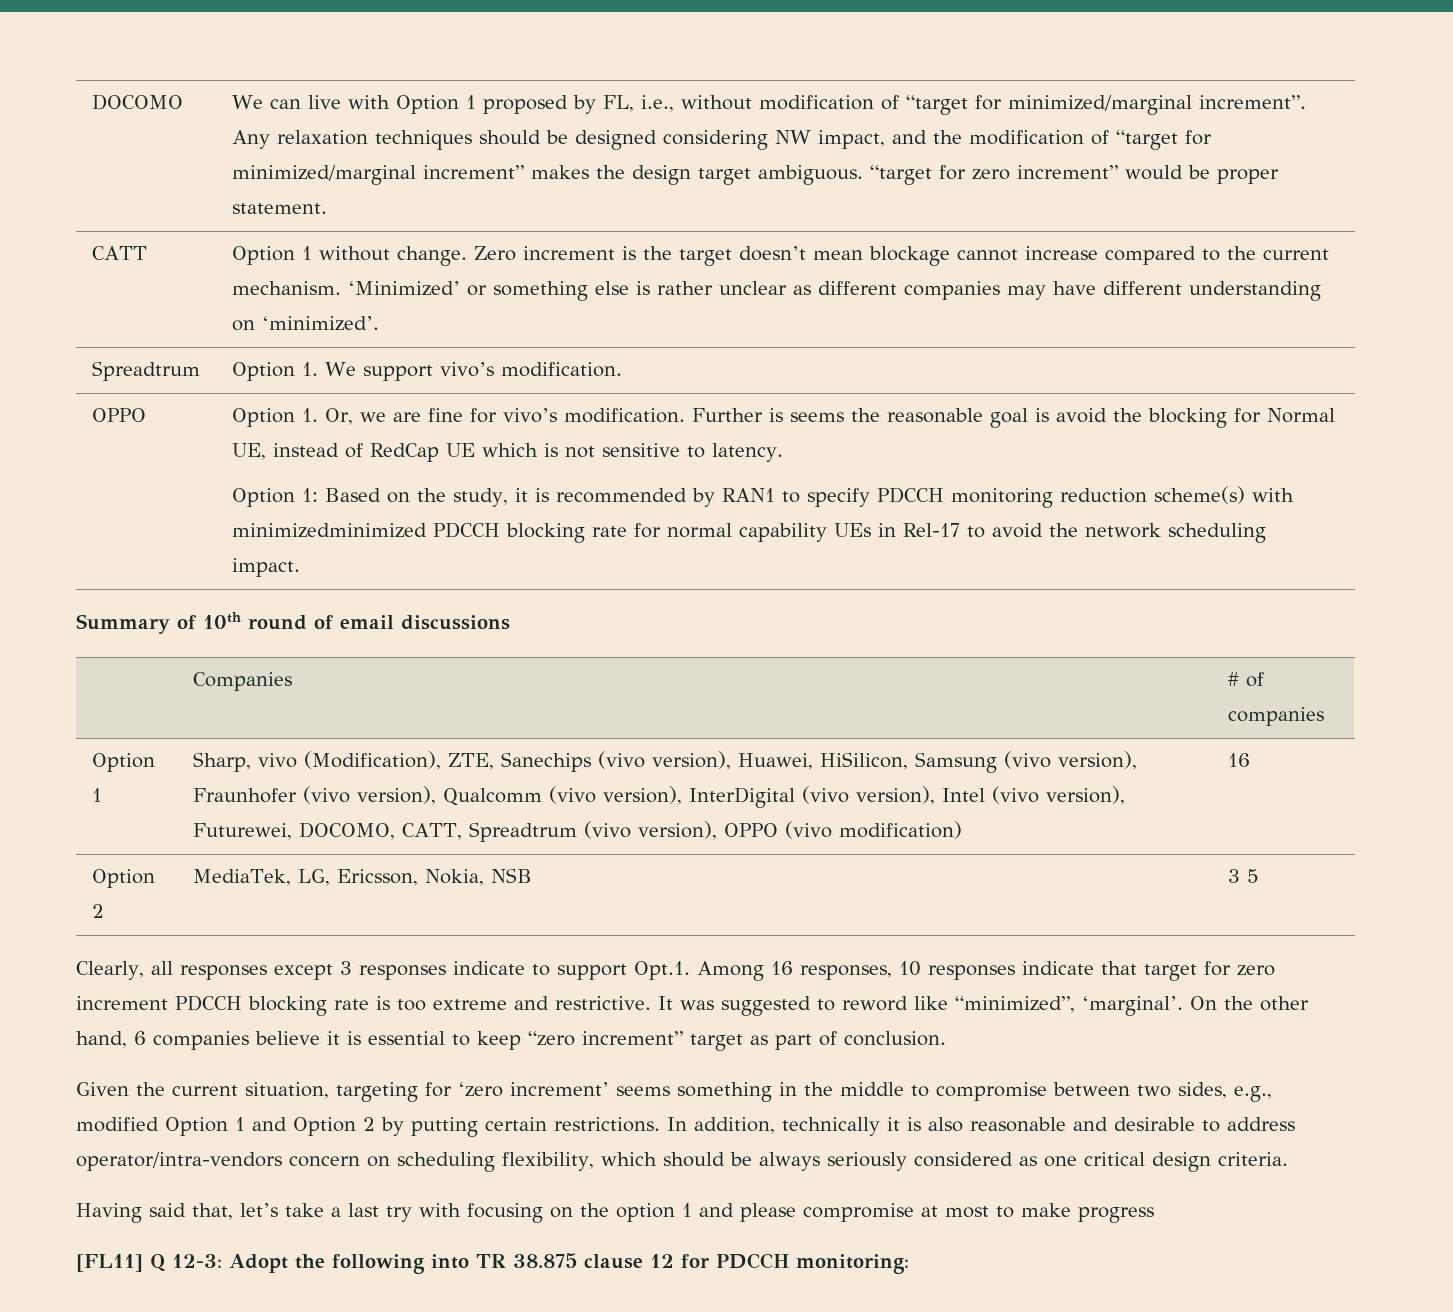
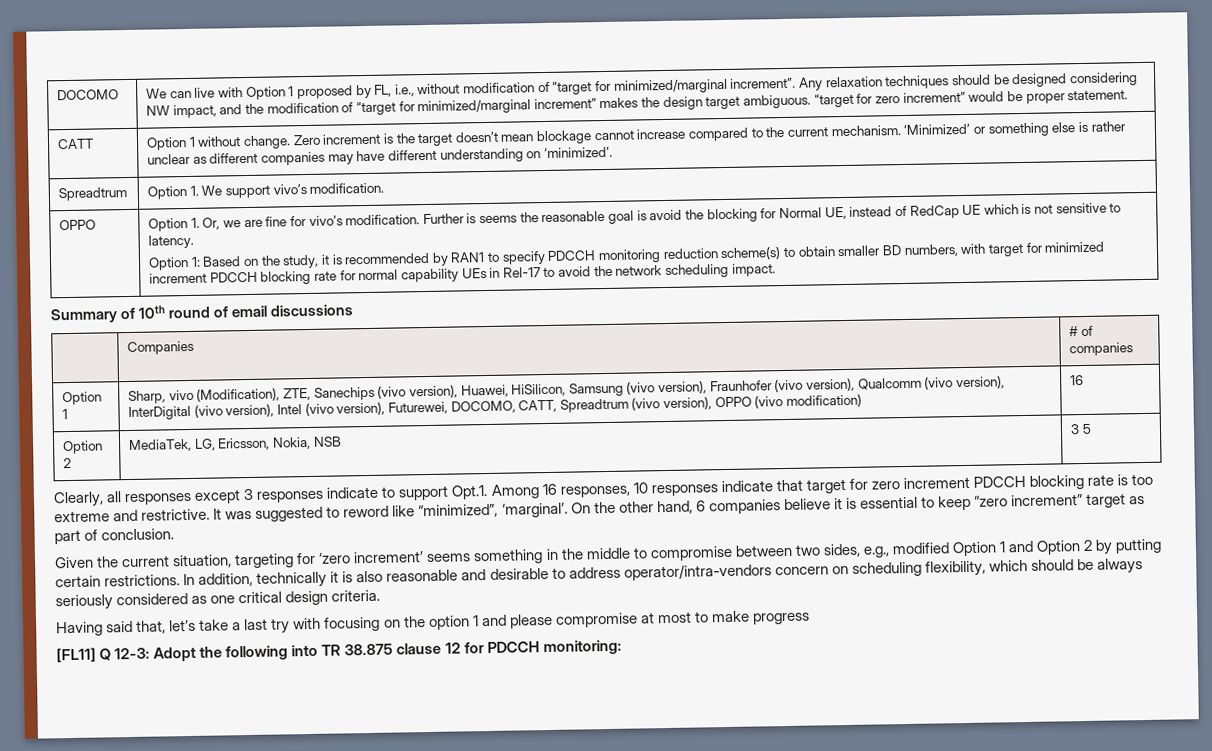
[1251,488,1294,502] [231,523,427,538] with minimizedminimized -> [782,241,1105,258] [149,272,208,284] to obtain smaller BD numbers, with target for minimized increment

